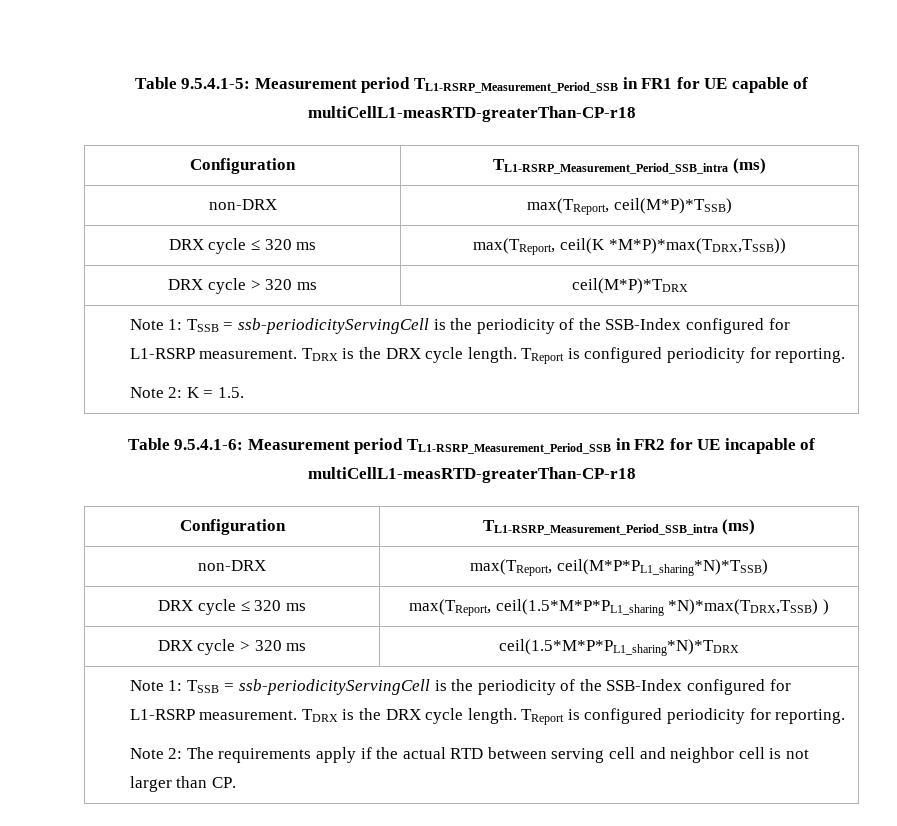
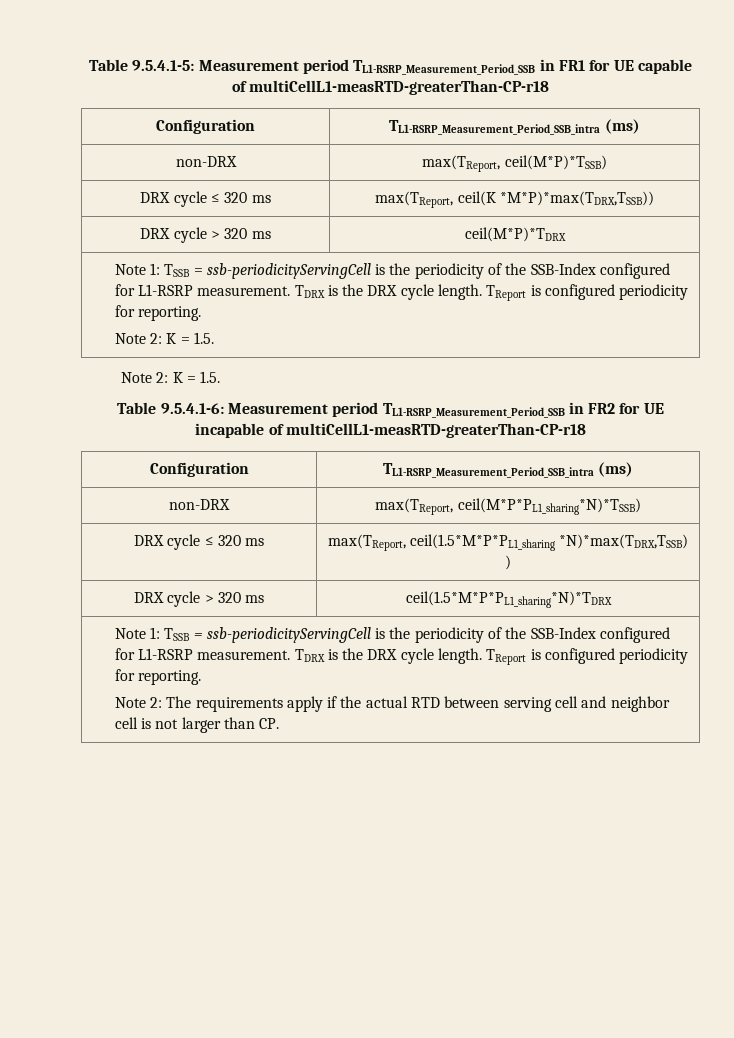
(244, 392) none -> [121,371,221,383] // Note 2: K = 1.5.

